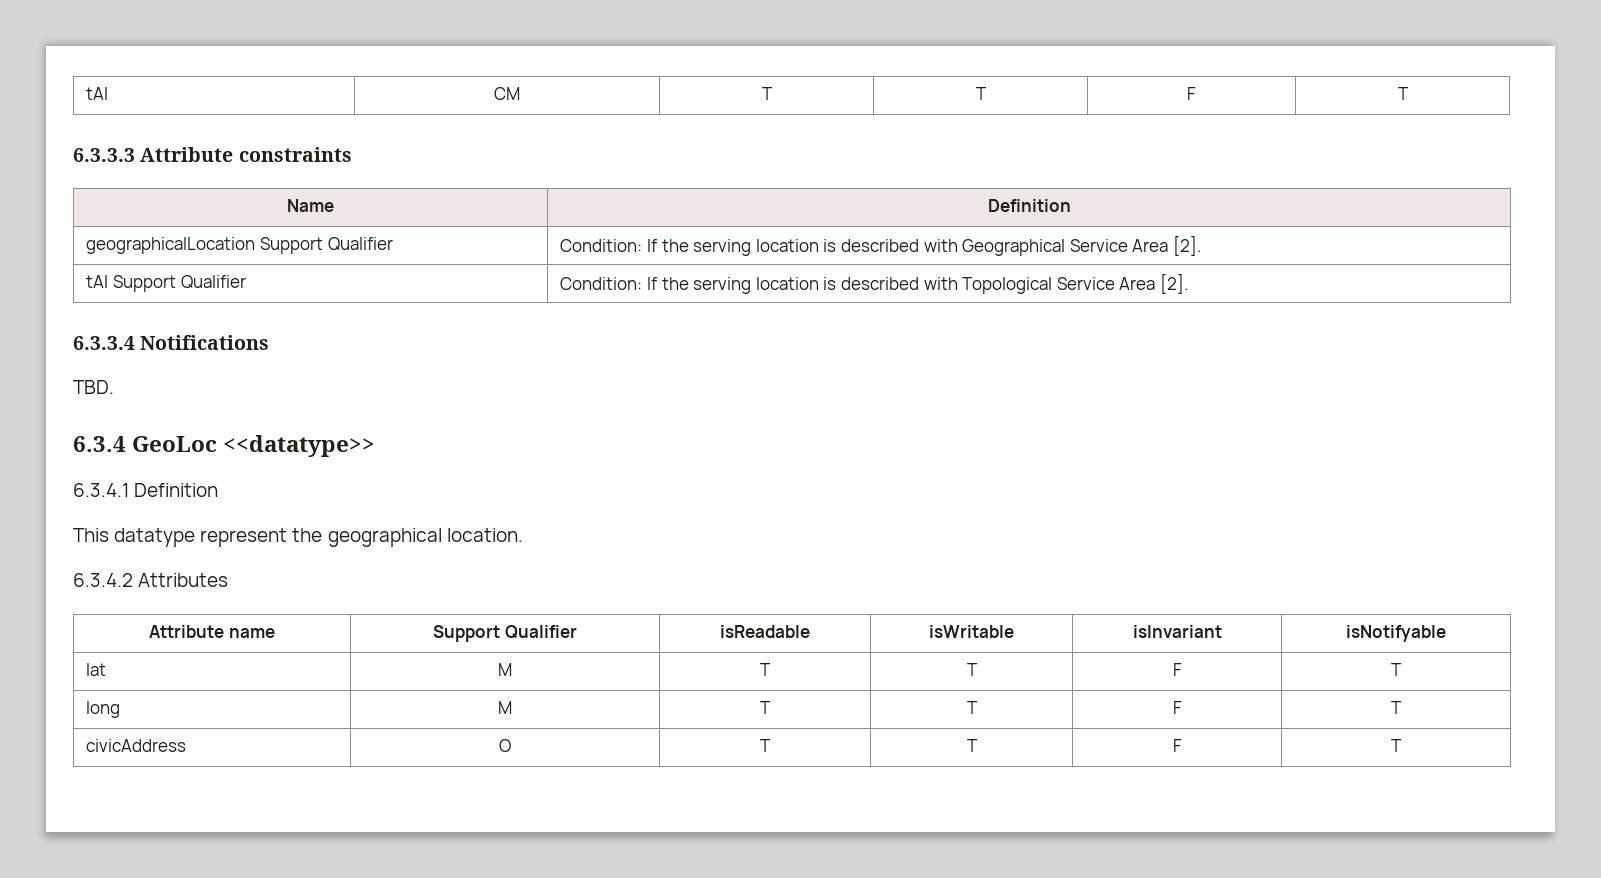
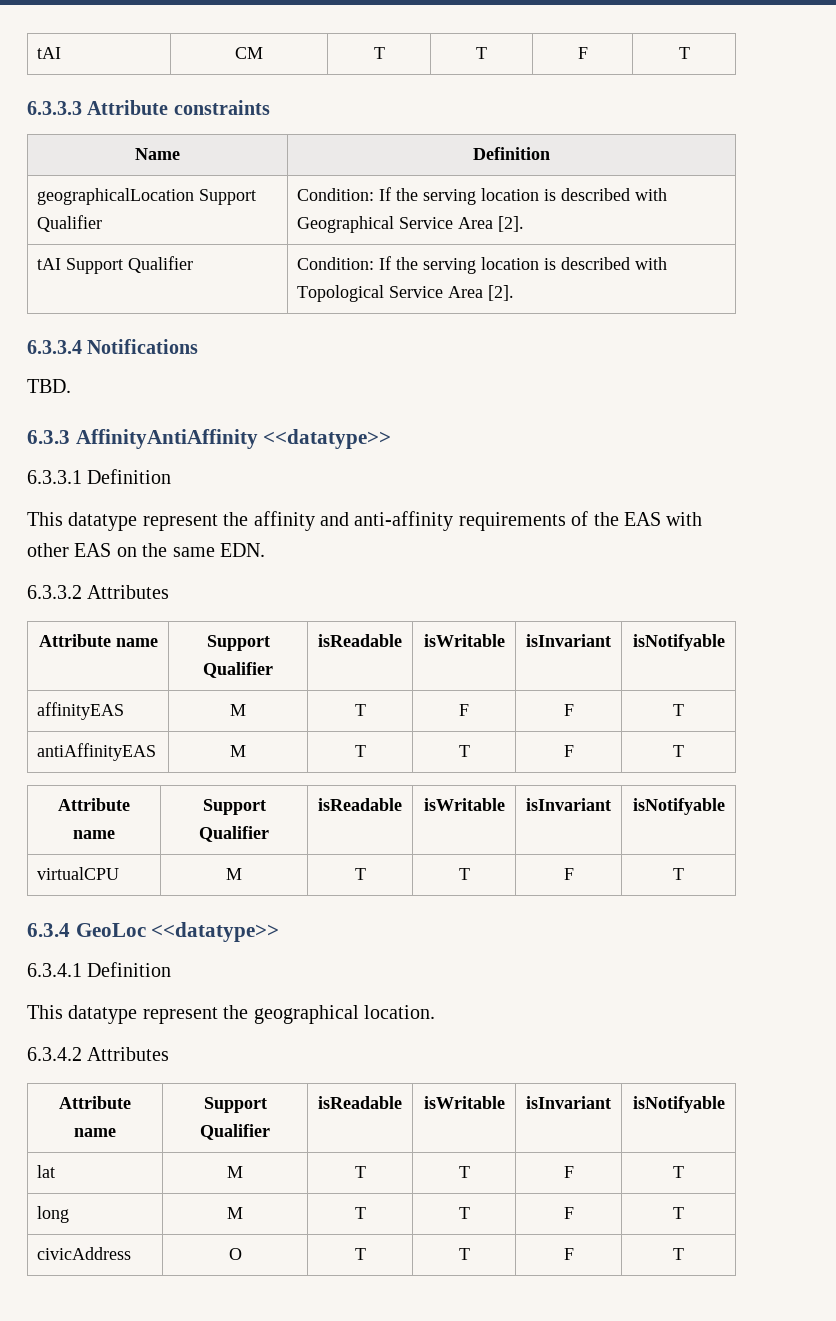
(114, 387) none -> [27,429,392,449] [27,469,172,484] [27,511,703,531] [27,543,265,557] [27,585,170,599] [38,634,158,647] [206,635,270,651] [203,662,273,678] [318,634,402,647] [423,634,505,647] [526,634,611,647] [632,634,725,651] [37,702,125,720] [230,704,246,716] [354,704,366,716] [459,704,469,716] [563,704,574,716] [673,704,684,716] [37,743,157,761] [230,745,246,757] [354,745,366,757] [458,745,470,757] [563,745,574,757] [673,745,684,757] [58,798,130,811] [73,830,115,839] [202,799,266,815] [199,826,269,842] [318,798,402,811] [423,798,505,811] [526,798,611,811] [632,798,725,815] [37,867,120,880] [226,868,242,880] [354,868,366,880] [458,868,470,880] [563,868,574,880] [673,868,684,880] // 6.3.3 AffinityAntiAffinity <<datatype>> // 6.3.3.1 Definition // This datatype represent the affinity and anti-affinity requirements of the EAS with other EAS on the same EDN. // 6.3.3.2 Attributes // Attribute name | Support Qualifier | isReadable | isWritable | isInvariant | isNotifyable // affinityEAS | M | T | F | F | T // antiAffinityEAS | M | T | T | F | T // Attribute name | Support Qualifier | isReadable | isWritable | isInvariant | isNotifyable // virtualCPU | M | T | T | F | T

